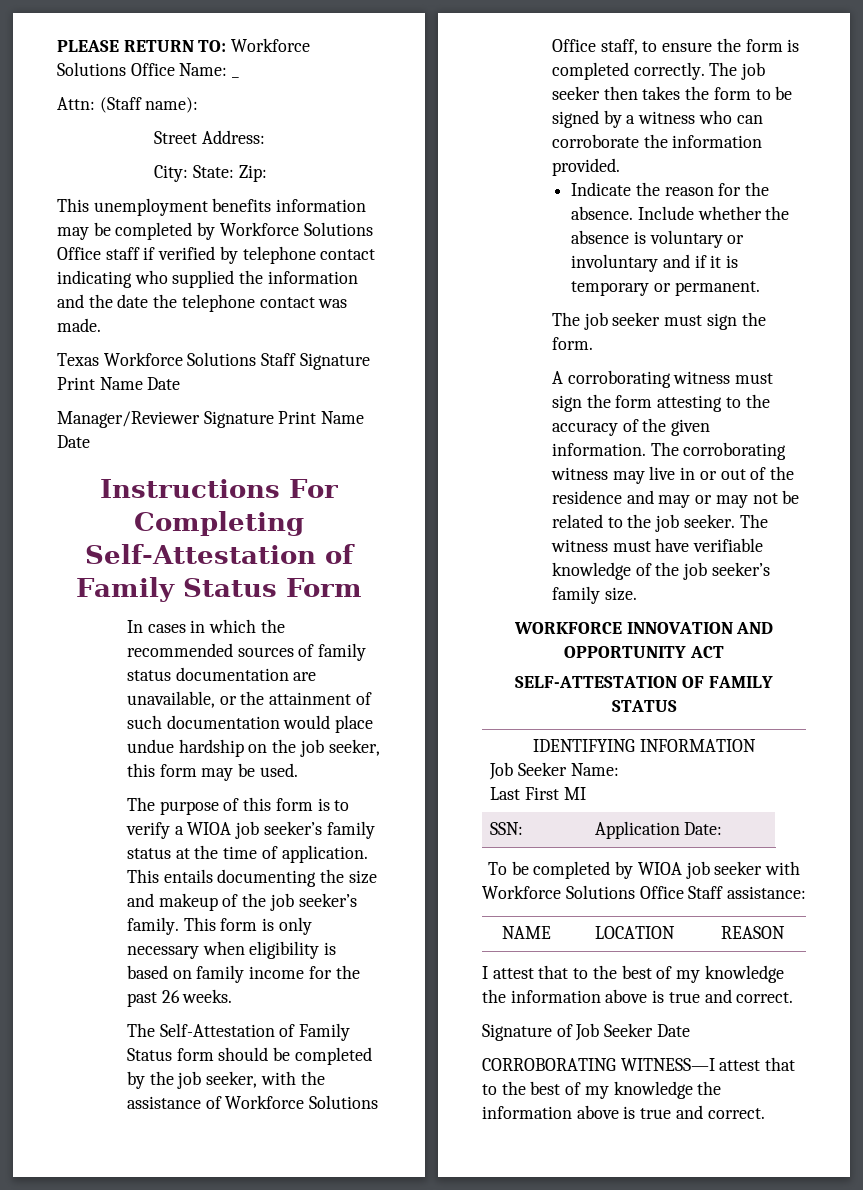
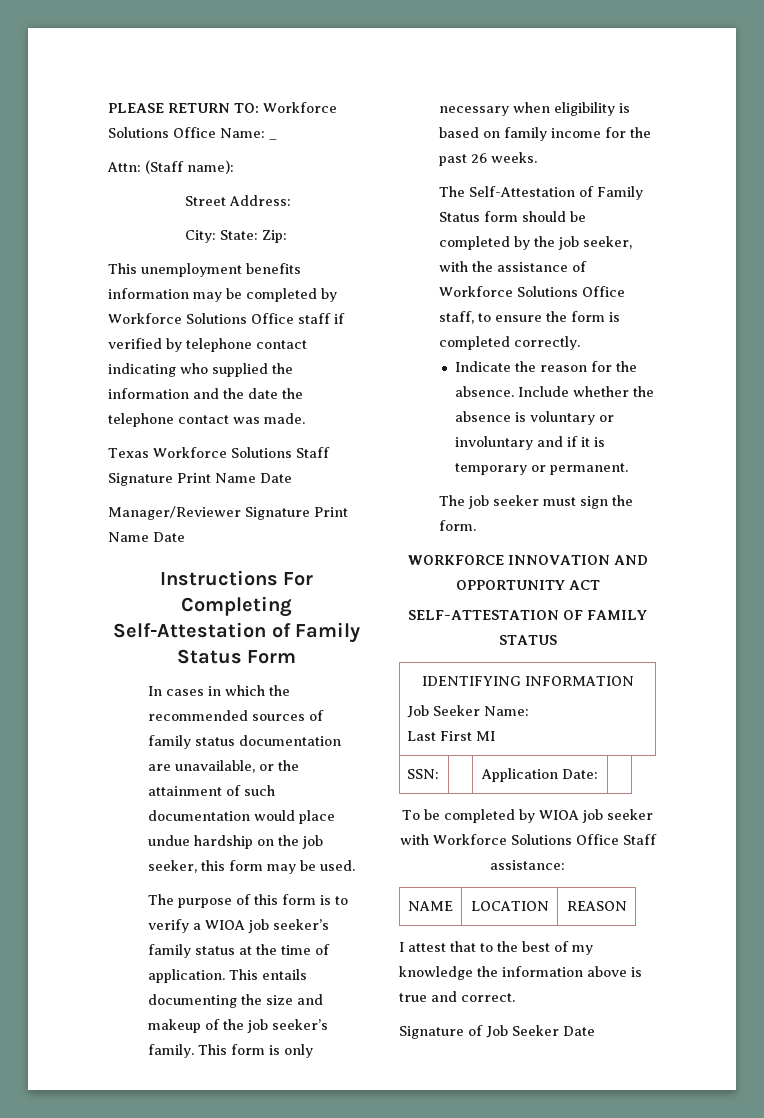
[709,62,766,80] [551,86,793,100] [551,110,763,128] [551,134,763,148] [551,158,620,176] The job seeker then takes the form to be signed by a witness who can corroborate the information provided. -> (580, 343) none
[551,370,774,388] [551,394,770,412] [551,418,711,436] [551,442,787,460] [550,466,795,484] [551,490,800,508] [551,514,768,532] [550,538,764,552] [551,562,770,580] [551,586,637,604] // A corroborating witness must sign the form attesting to the accuracy of the given information. The corroborating witness may live in or out of the residence and may or may not be related to the job seeker. The witness must have verifiable knowledge of the job seeker’s family size. -> (476, 525) none
[482,1057,796,1071] [482,1081,722,1099] [482,1105,765,1119] // CORROBORATING WITNESS—I attest that to the best of my knowledge the information above is true and correct. -> (595, 1031) none

